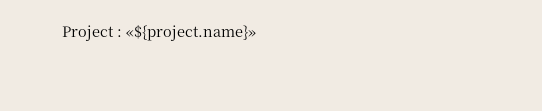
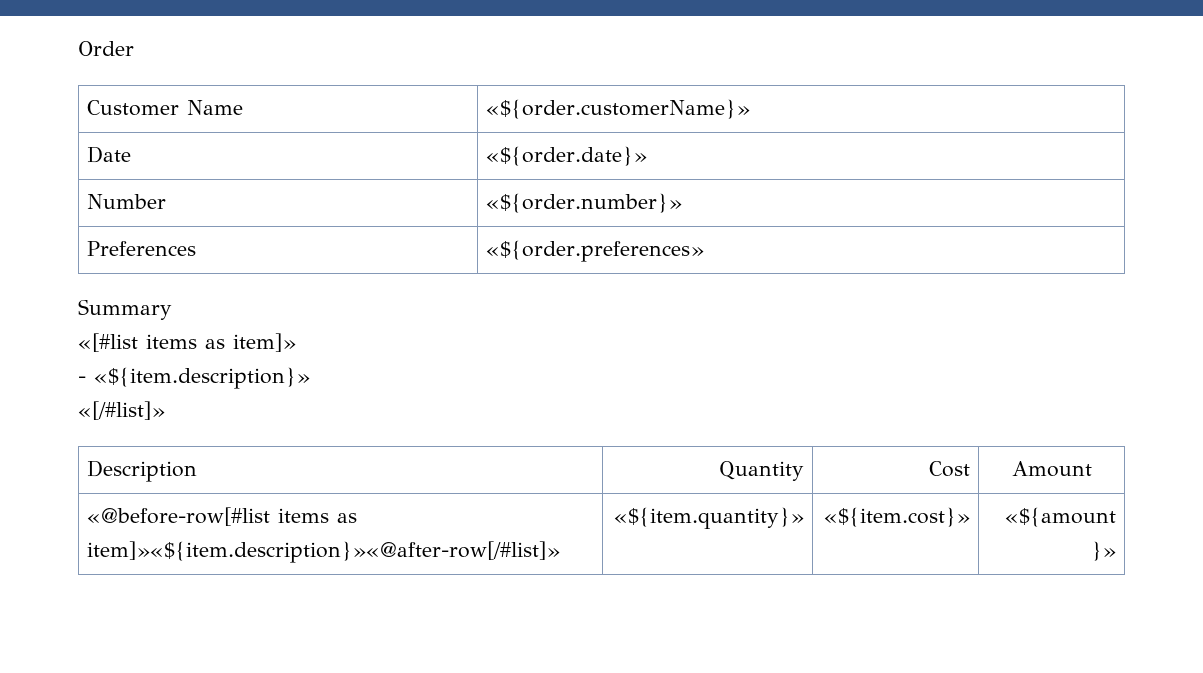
[62,25,256,41] Project : «${project.name}» -> [78,41,134,56] [87,100,244,116] [486,99,751,119] [87,146,132,163] [486,146,648,166] [87,194,167,209] [486,193,683,213] [87,241,197,256] [486,240,705,262] [78,299,172,320] [78,333,296,352] [78,367,310,389] [78,401,165,420] [87,460,198,482] [718,461,804,481] [928,461,970,477] [1011,461,1092,477] [87,507,358,526] [87,541,561,563] [613,507,804,529] [823,507,970,527] [1004,507,1116,527] [1090,541,1116,561] Order // Customer Name | «${order.customerName}» // Date | «${order.date}» // Number | «${order.number}» // Preferences | «${order.preferences» // Summary // «[#list items as item]» // - «${item.description}» // «[/#list]» // Description | Quantity | Cost | Amount // «@before-row[#list items as item]»«${item.description}»«@after-row[/#list]» | «${item.quantity}» | «${item.cost}» | «${amount }»

